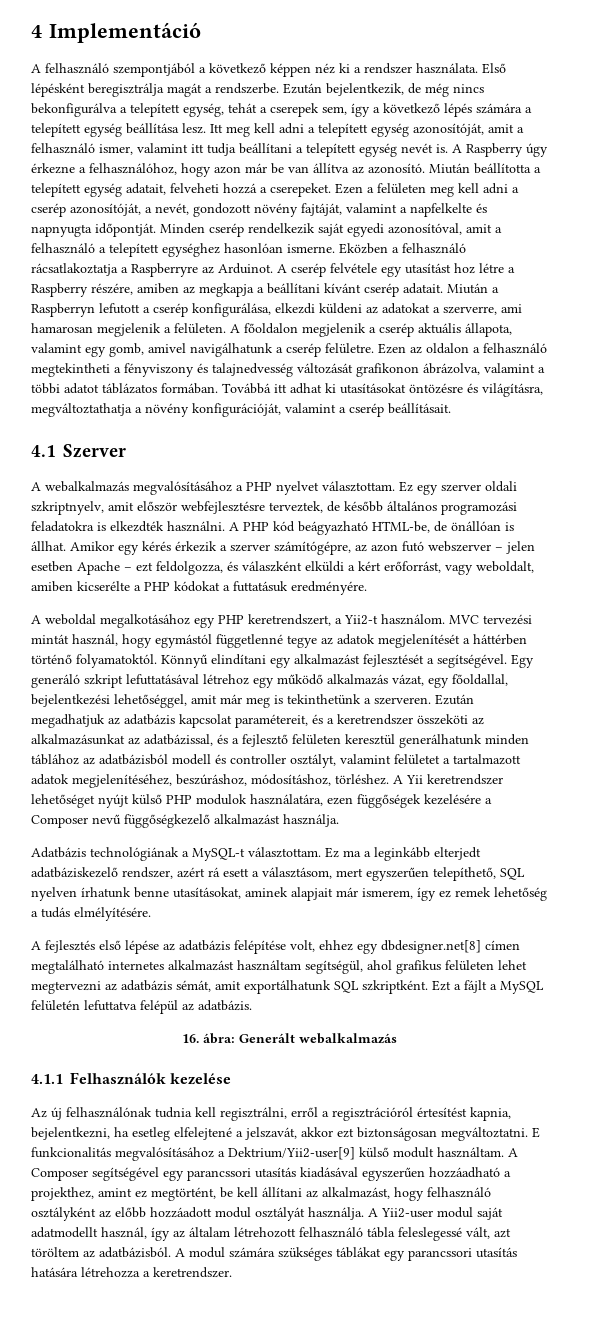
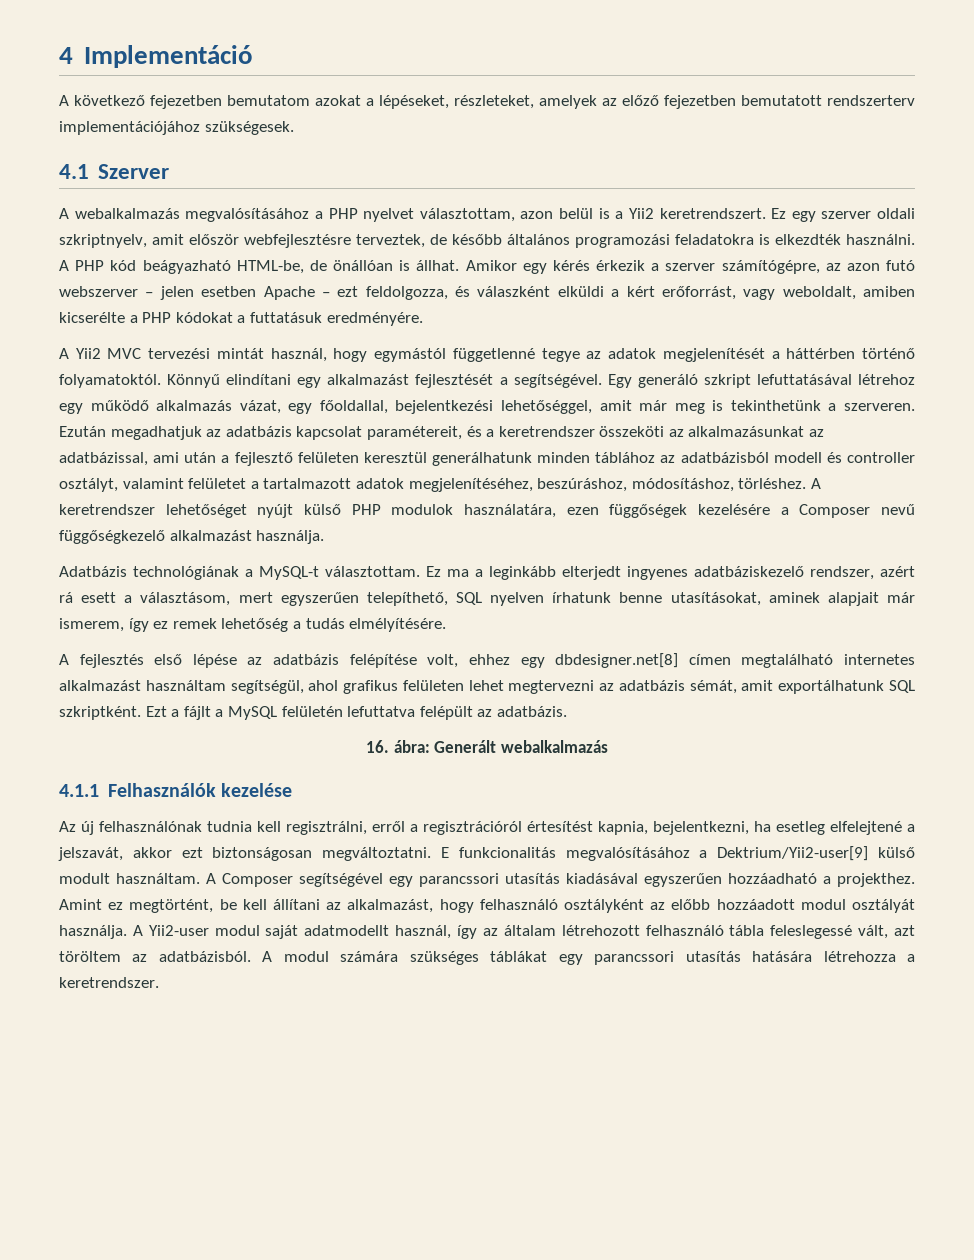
[45,63,506,77] [31,83,484,97] [31,103,532,117] [31,123,524,137] [31,143,548,157] [31,163,541,177] [31,183,519,197] [31,203,487,217] [31,223,502,237] [31,243,466,257] [31,263,515,277] [31,283,499,297] [31,303,522,317] [31,323,512,337] [31,343,547,357] [31,363,545,377] [31,383,543,397] [31,403,451,417] felhasználó szempontjából a következő képpen néz ki a rendszer használata. Első lépésként beregisztrálja magát a rendszerbe. Ezután bejelentkezik, de még nincs bekonfigurálva a telepített egység, tehát a cserepek sem, így a következő lépés számára a telepített egység beállítása lesz. Itt meg kell adni a telepített egység azonosítóját, amit a felhasználó ismer, valamint itt tudja beállítani a telepített egység nevét is. A Raspberry úgy érkezne a felhasználóhoz, hogy azon már be van állítva az azonosító. Miután beállította a telepített egység adatait, felveheti hozzá a cserepeket. Ezen a felületen meg kell adni a cserép azonosítóját, a nevét, gondozott növény fajtáját, valamint a napfelkelte és napnyugta időpontját. Minden cserép rendelkezik saját egyedi azonosítóval, amit a felhasználó a telepített egységhez hasonlóan ismerne. Eközben a felhasználó rácsatlakoztatja a Raspberryre az Arduinot. A cserép felvétele egy utasítást hoz létre a Raspberry részére, amiben az megkapja a beállítani kívánt cserép adatait. Miután a Raspberryn lefutott a cserép konfigurálása, elkezdi küldeni az adatokat a szerverre, ami hamarosan megjelenik a felületen. A főoldalon megjelenik a cserép aktuális állapota, valamint egy gomb, amivel navigálhatunk a cserép felületre. Ezen az oldalon a felhasználó megtekintheti a fényviszony és talajnedvesség változását grafikonon ábrázolva, valamint a többi adatot táblázatos formában. Továbbá itt adhat ki utasításokat öntözésre és világításra, megváltoztathatja a növény konfigurációját, valamint a cserép beállításait. -> [74,95,915,109] [59,121,294,135] következő fejezetben bemutatom azokat a lépéseket, részleteket, amelyek az előző fejezetben bemutatott rendszerterv implementációjához szükségesek.
[322,481,395,492] választottam. -> [419,208,766,222] választottam, azon belül is a Yii2 keretrendszert.
[45,614,445,628] weboldal megalkotásához egy PHP keretrendszert, a Yii2-t használom. -> [75,348,101,359] Yii2
[217,734,228,744] és -> [153,452,217,463] ami után
[406,775,423,784] Yii -> (821, 483) none
(481, 853) none -> [627,566,688,580] ingyenes
[140,1000,178,1014] felépül -> [419,706,473,720] felépült
[31,1187,132,1201] projekthez, amint -> [837,873,915,887] [59,899,102,910] projekthez. Amint

